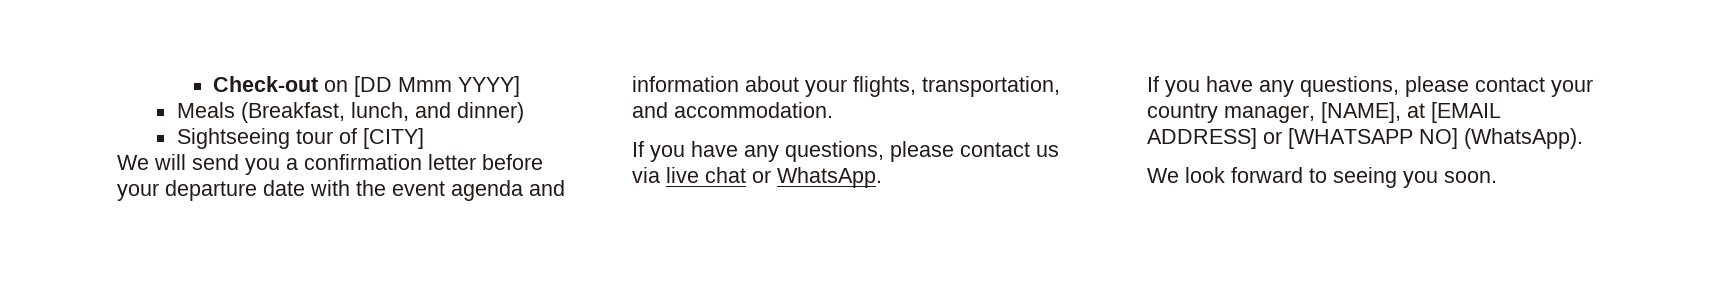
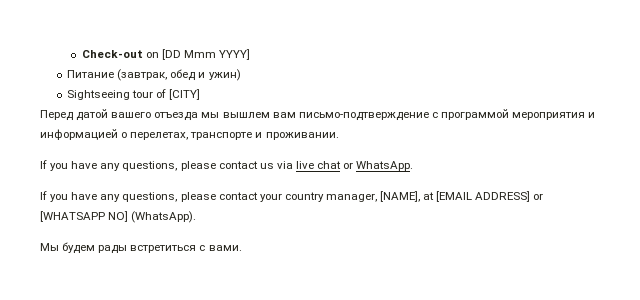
[176,102,524,123] Meals (Breakfast, lunch, and dinner) -> [67,69,241,81] Питание (завтрак, обед и ужин)
[117,154,543,175] [117,180,565,201] [632,76,1060,97] [632,102,833,118] We will send you a confirmation letter before your departure date with the event agenda and information about your flights, transportation, and accommodation. -> [40,109,596,121] [40,129,339,140] Перед датой вашего отъезда мы вышлем вам письмо-подтверждение с программой мероприятия и информацией о перелетах, транспорте и проживании.
[1147,167,1497,188] We look forward to seeing you soon. -> [40,242,242,254] Мы будем рады встретиться с вами.

